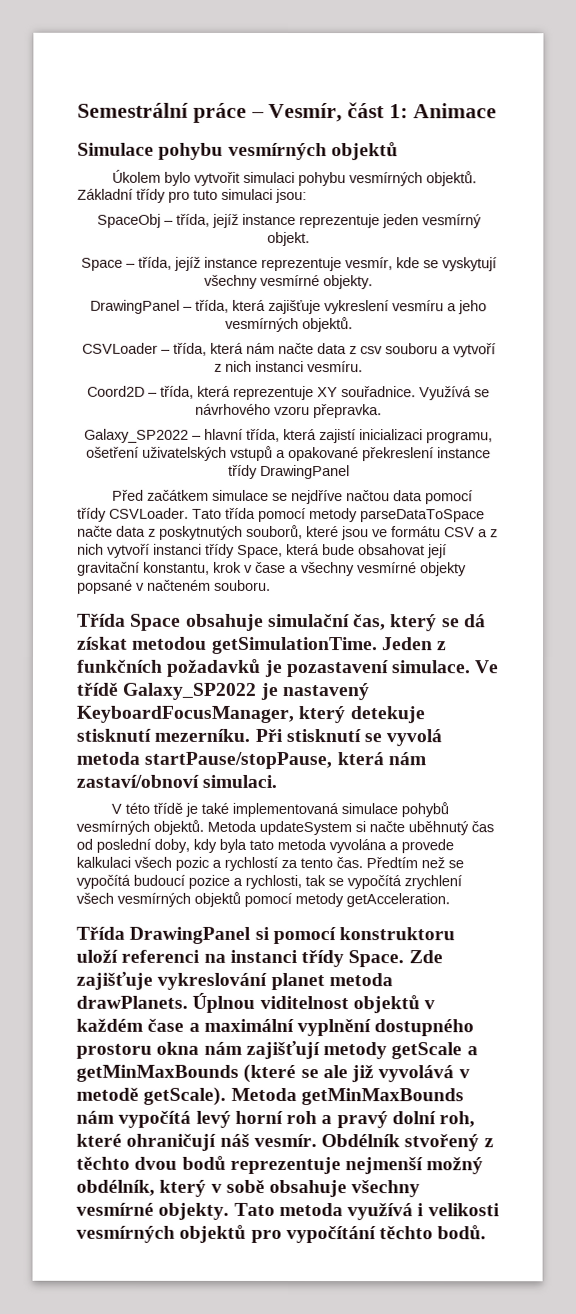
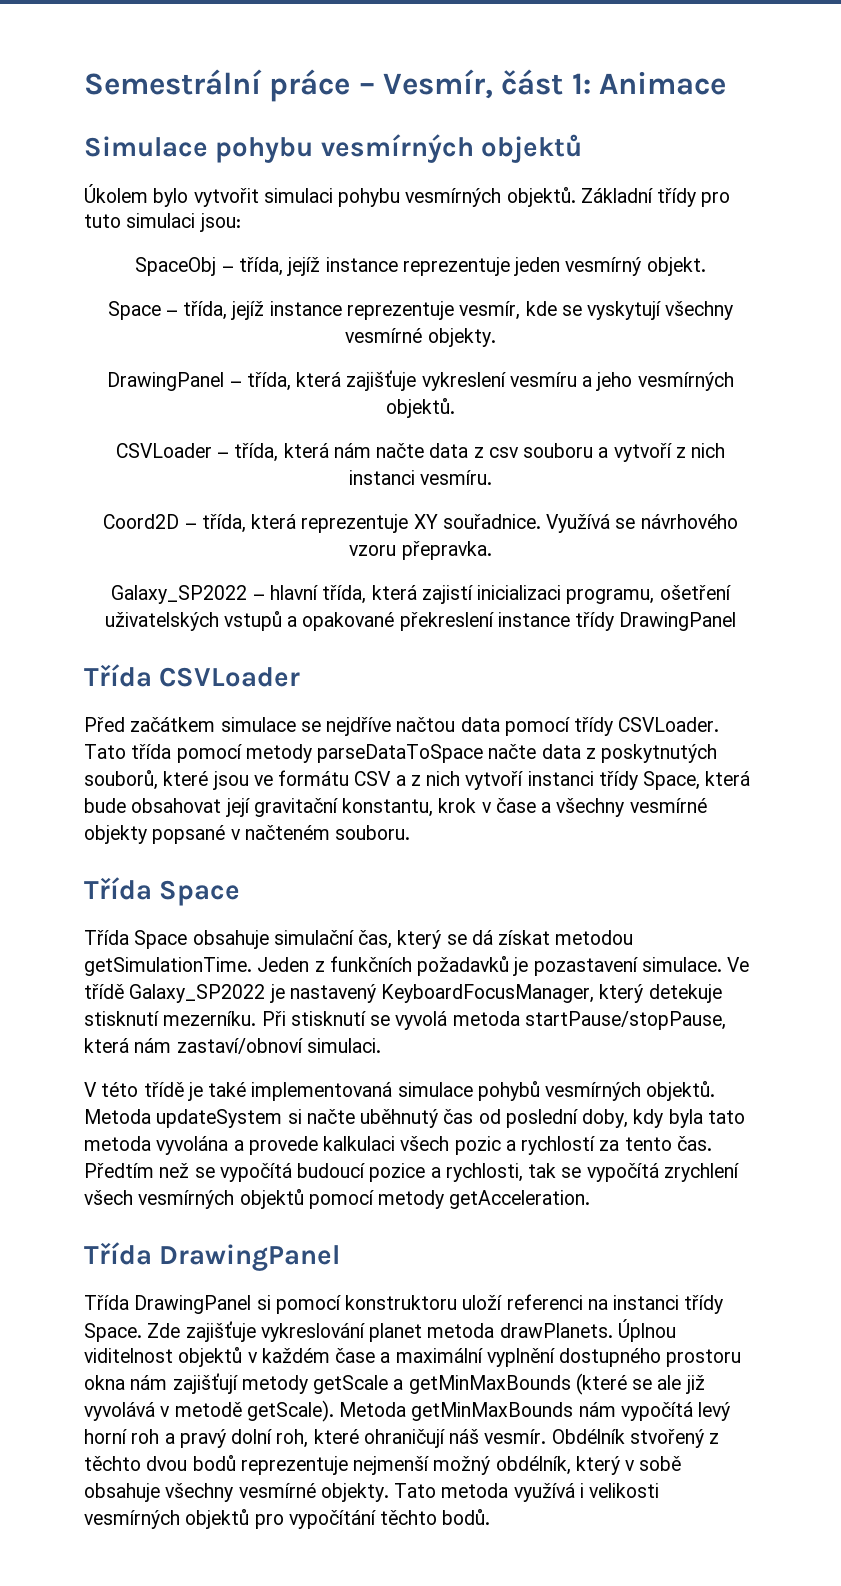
(350, 472) none -> [84,664,301,687] // Třída CSVLoader
(182, 622) none -> [84,930,188,949] // Třída Space
(252, 935) none -> [84,1295,252,1314] // Třída DrawingPanel

